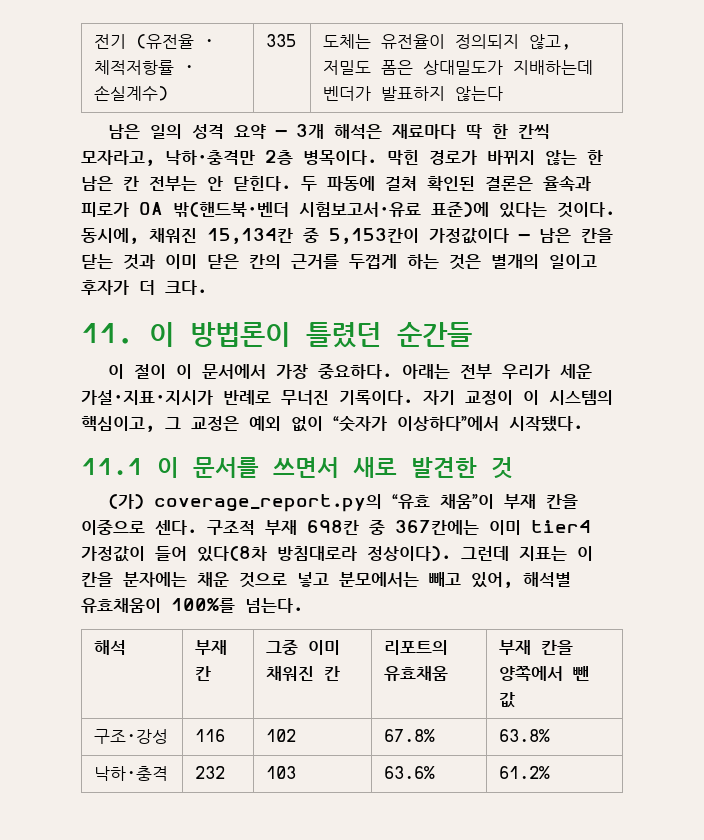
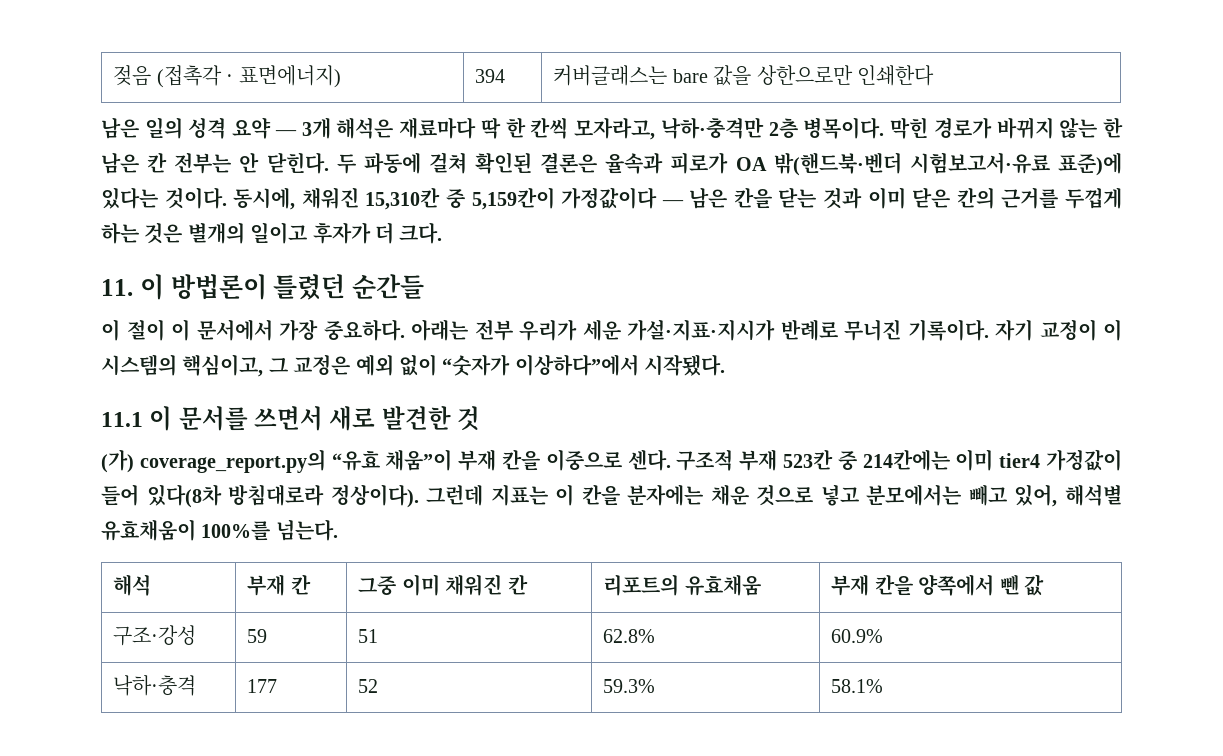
[94,34,215,49] [94,60,195,75] [94,85,169,101] [266,34,297,47] [323,34,572,50] [323,60,594,75] [323,86,504,101] 전기 (유전율 · 체적저항률 · 손실계수) | 335 | 도체는 유전율이 정의되지 않고, 저밀도 폼은 상대밀도가 지배하는데 벤더가 발표하지 않는다 -> [113,65,341,88] [475,69,506,83] [553,65,934,86] 젖음 (접촉각 · 표면에너지) | 394 | 커버글래스는 bare 값을 상한으로만 인쇄한다
[207,228,419,244] 15,134칸 중 5,153칸이 -> [365,187,555,210] 15,310칸 중 5,159칸이
[307,520,479,535] 698칸 중 367칸에는 -> [782,449,950,471] 523칸 중 214칸에는
[195,729,226,742] [266,729,297,742] [384,729,436,742] [499,729,551,742] [94,766,169,781] [195,766,226,779] [266,766,297,779] [384,766,436,779] [499,766,551,779] 116 | 102 | 67.8% | 63.8% // 낙하·충격 | 232 | 103 | 63.6% | 61.2% -> [247,629,268,643] [358,629,379,643] [603,629,656,643] [831,629,884,643] [113,675,197,696] [247,679,278,693] [358,679,379,693] [603,679,656,693] [831,679,884,693] 59 | 51 | 62.8% | 60.9% // 낙하·충격 | 177 | 52 | 59.3% | 58.1%

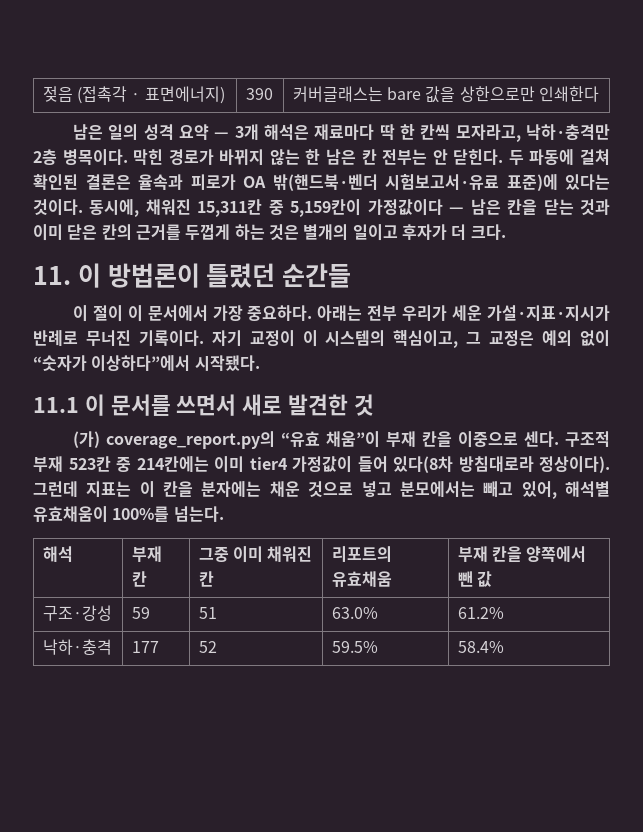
[475,69,506,83] 394 -> [245,88,273,100] 390
[365,187,441,210] 15,310칸 -> [197,199,263,217] 15,311칸
[603,629,656,643] [831,629,884,643] 62.8% | 60.9% -> [331,607,378,619] [457,607,504,619] 63.0% | 61.2%
[603,679,656,693] [831,679,884,693] 59.3% | 58.1% -> [331,641,378,653] [457,641,504,653] 59.5% | 58.4%

